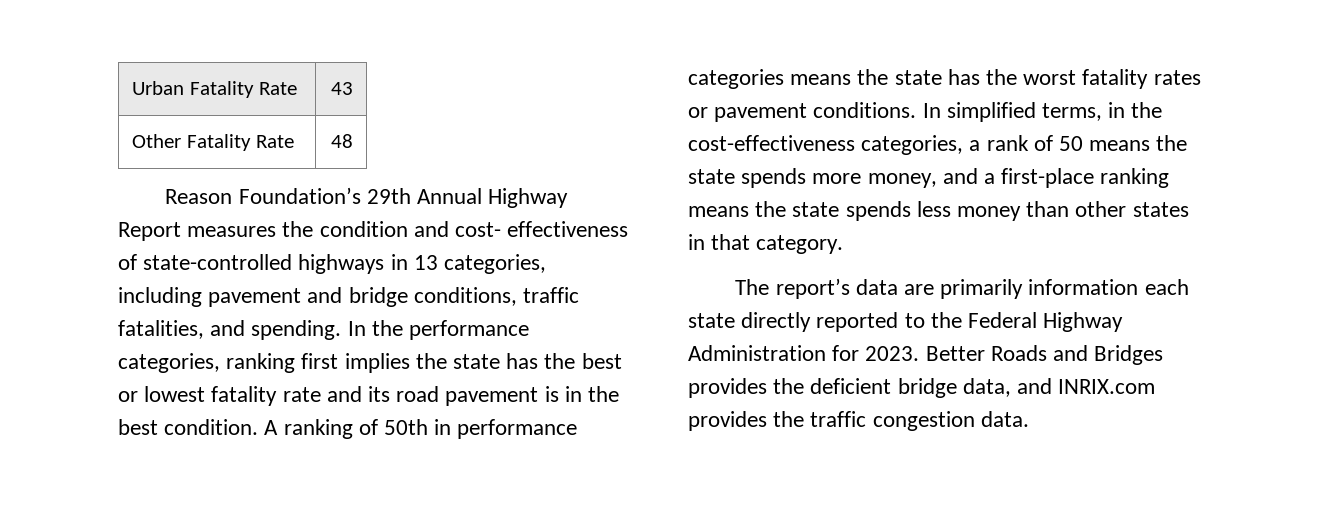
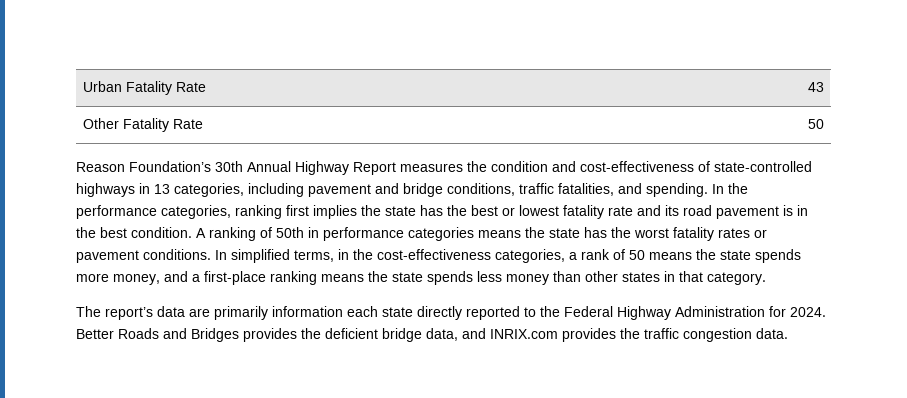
[331,134,354,148] 48 -> [807,119,824,129] 50
[366,188,411,204] 29th -> [215,161,243,172] 30th
[455,221,629,237] cost- effectiveness -> [580,161,694,172] cost-effectiveness
[865,346,920,361] 2023. -> [790,307,826,317] 2024.

